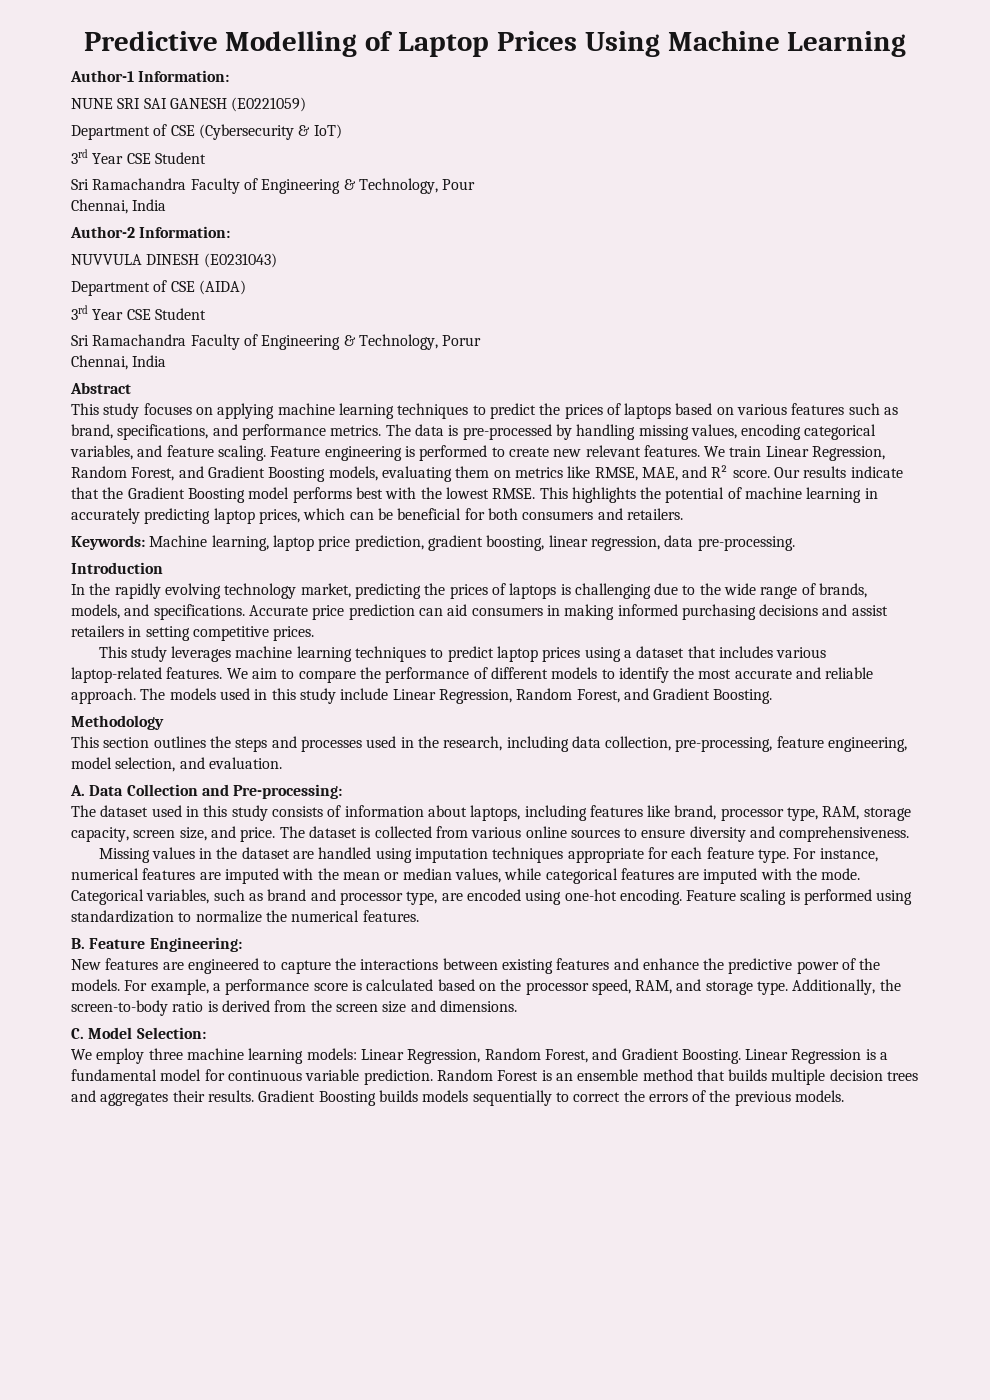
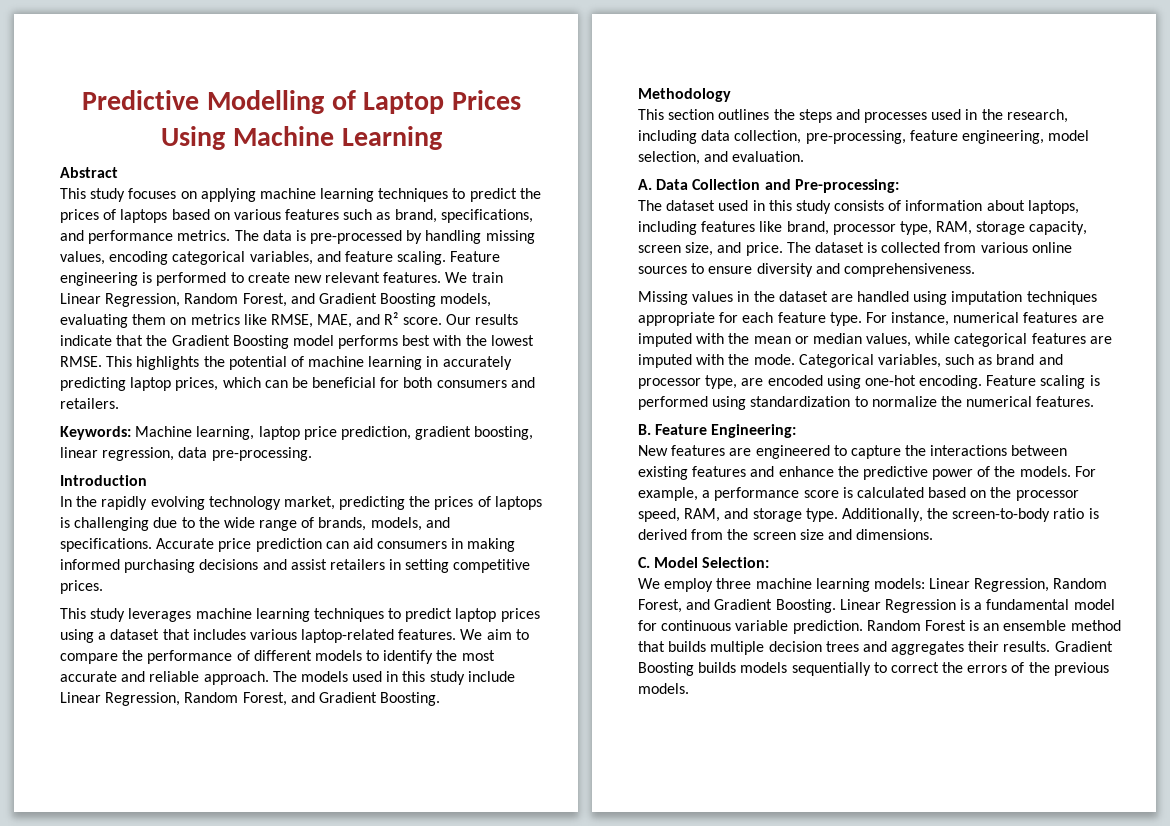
[70,70,230,82] [71,97,307,112] [71,124,342,140] [71,149,206,164] [71,178,476,194] [71,199,167,214] [70,226,231,238] [71,253,277,268] [71,280,246,296] [71,305,206,320] [71,334,482,350] [71,355,167,370] // Author-1 Information: // NUNE SRI SAI GANESH (E0221059) // Department of CSE (Cybersecurity & IoT) // 3rd Year CSE Student // Sri Ramachandra Faculty of Engineering & Technology, Pour // Chennai, India // Author-2 Information: // NUVVULA DINESH (E0231043) // Department of CSE (AIDA) // 3rd Year CSE Student // Sri Ramachandra Faculty of Engineering & Technology, Porur // Chennai, India -> (442, 138) none

